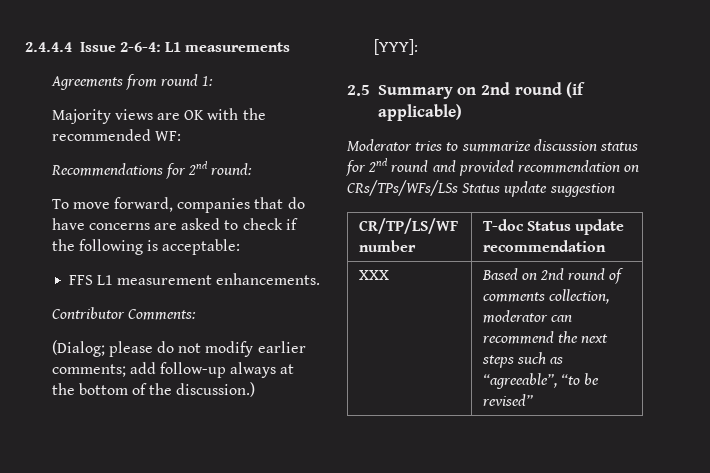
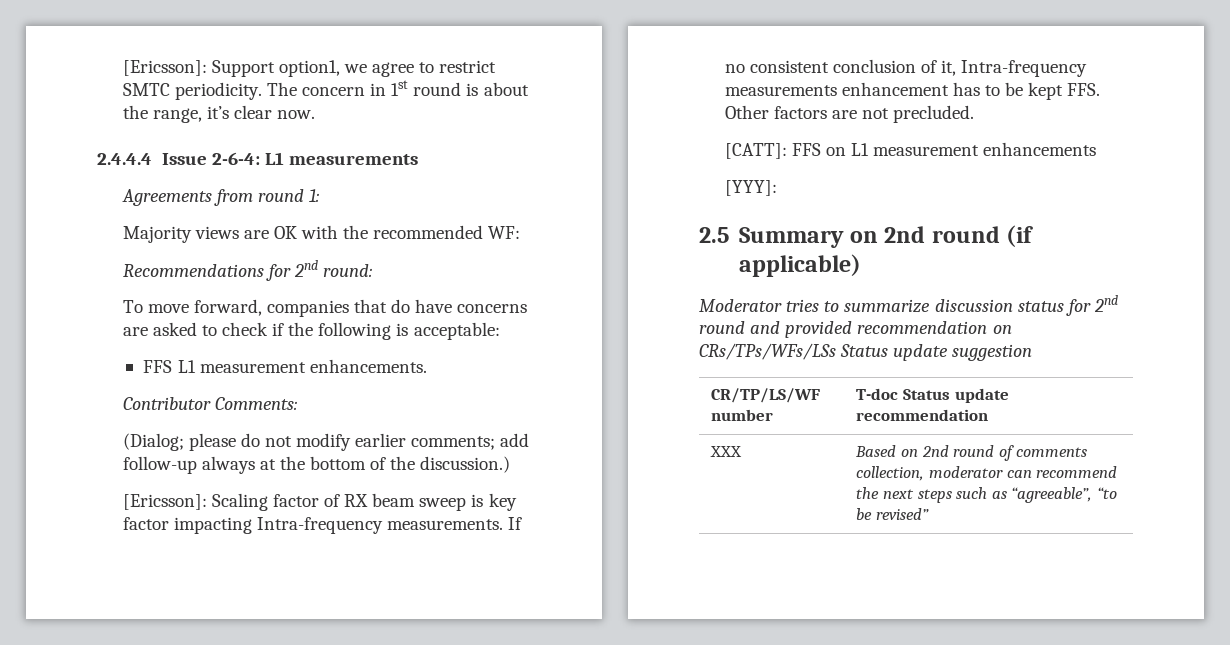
(25, 47) none -> [122,60,497,77] [122,80,529,100] [122,105,316,123] [Ericsson]: Support option1, we agree to restrict SMTC periodicity. The concern in 1st round is about the range, it’s clear now. //
(256, 389) none -> [122,493,517,511] [122,517,523,534] [724,59,1088,77] [724,82,1101,100] [724,105,975,123] [724,142,1097,159] // [Ericsson]: Scaling factor of RX beam sweep is key factor impacting Intra-frequency measurements. If no consistent conclusion of it, Intra-frequency measurements enhancement has to be kept FFS. Other factors are not precluded. // [CATT]: FFS on L1 measurement enhancements

